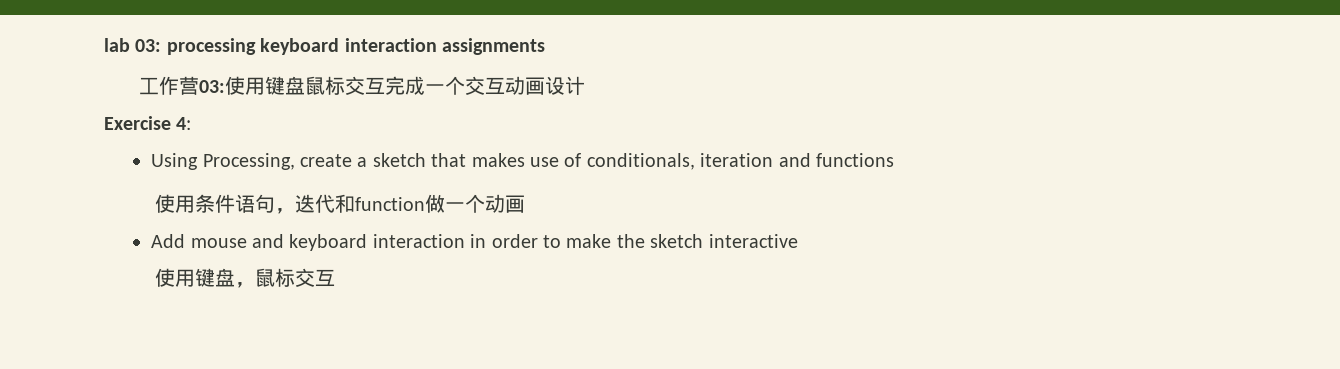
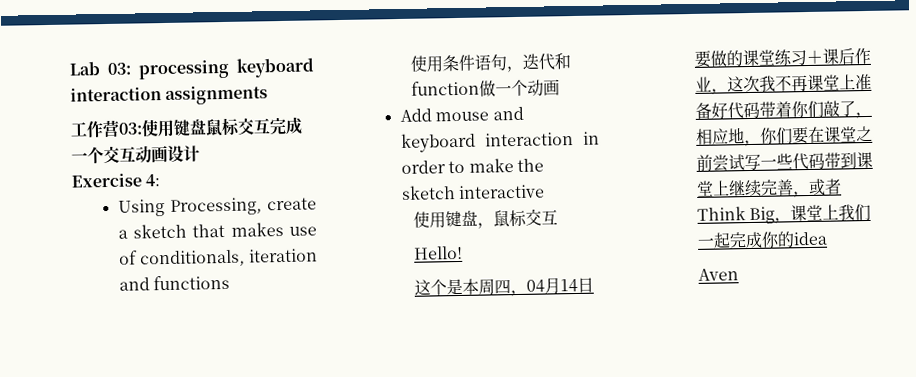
[104,38,130,52] lab -> [69,61,101,76] Lab
(335, 278) none -> [412,245,463,260] [413,277,594,297] [693,47,871,68] [694,73,872,95] [694,100,872,120] [695,125,873,147] [695,151,873,172] [695,178,842,198] [696,203,871,225] [696,231,828,249] [697,268,739,281] // Hello! // 这个是本周四，04月14日要做的课堂练习＋课后作业，这次我不再课堂上准备好代码带着你们敲了，相应地，你们要在课堂之前尝试写一些代码带到课堂上继续完善，或者Think Big，课堂上我们一起完成你的idea // Aven

